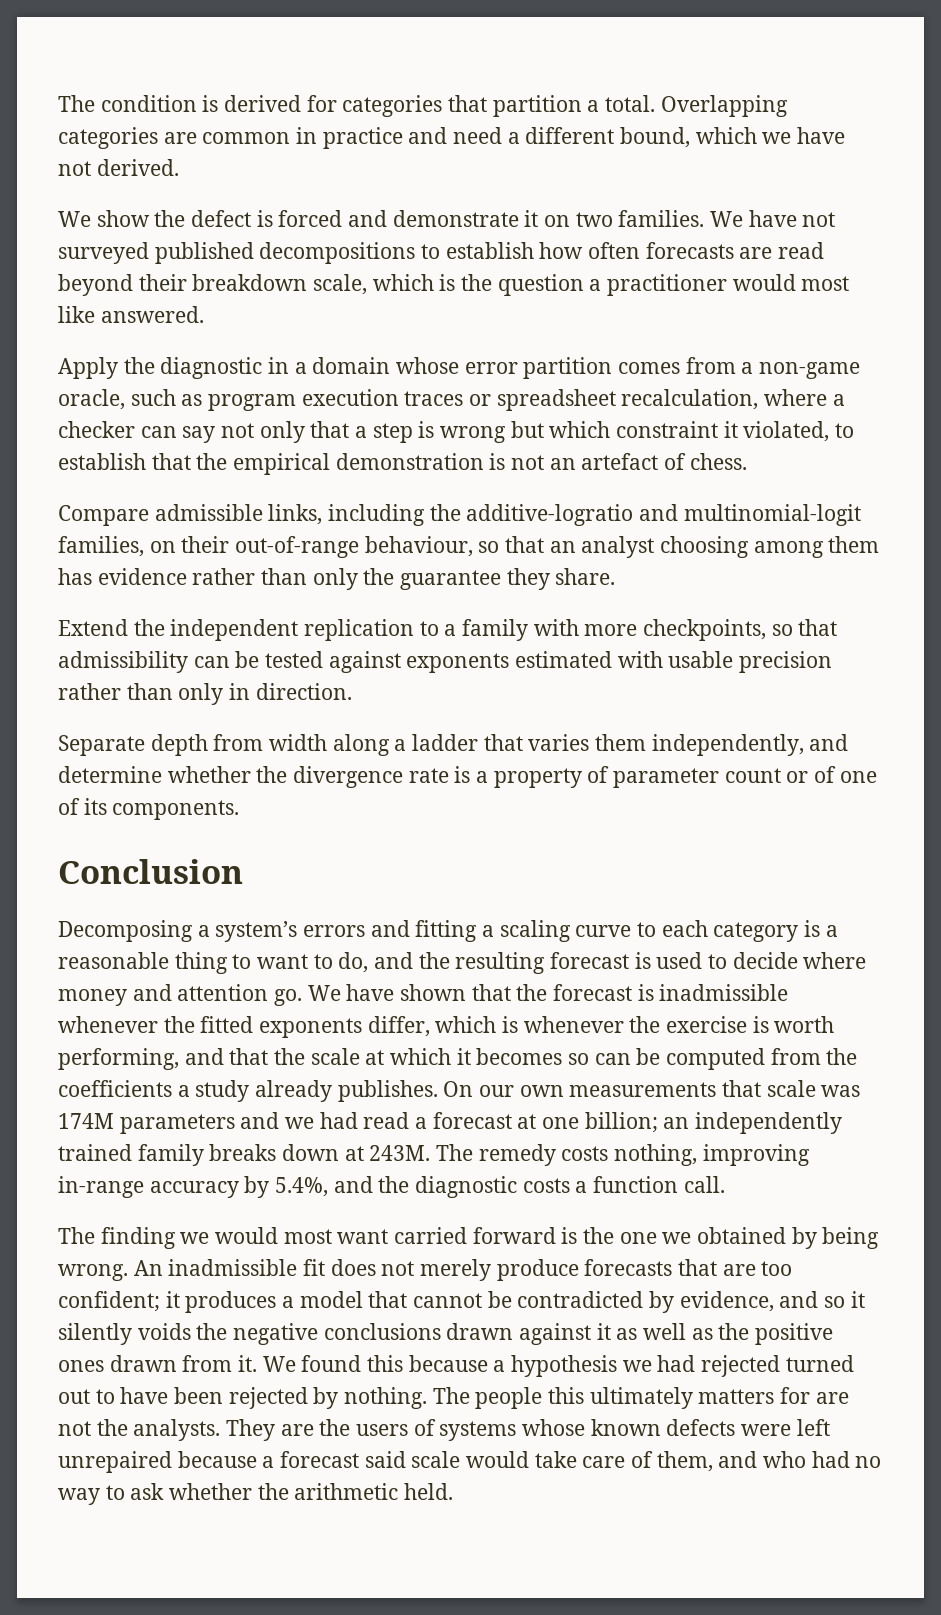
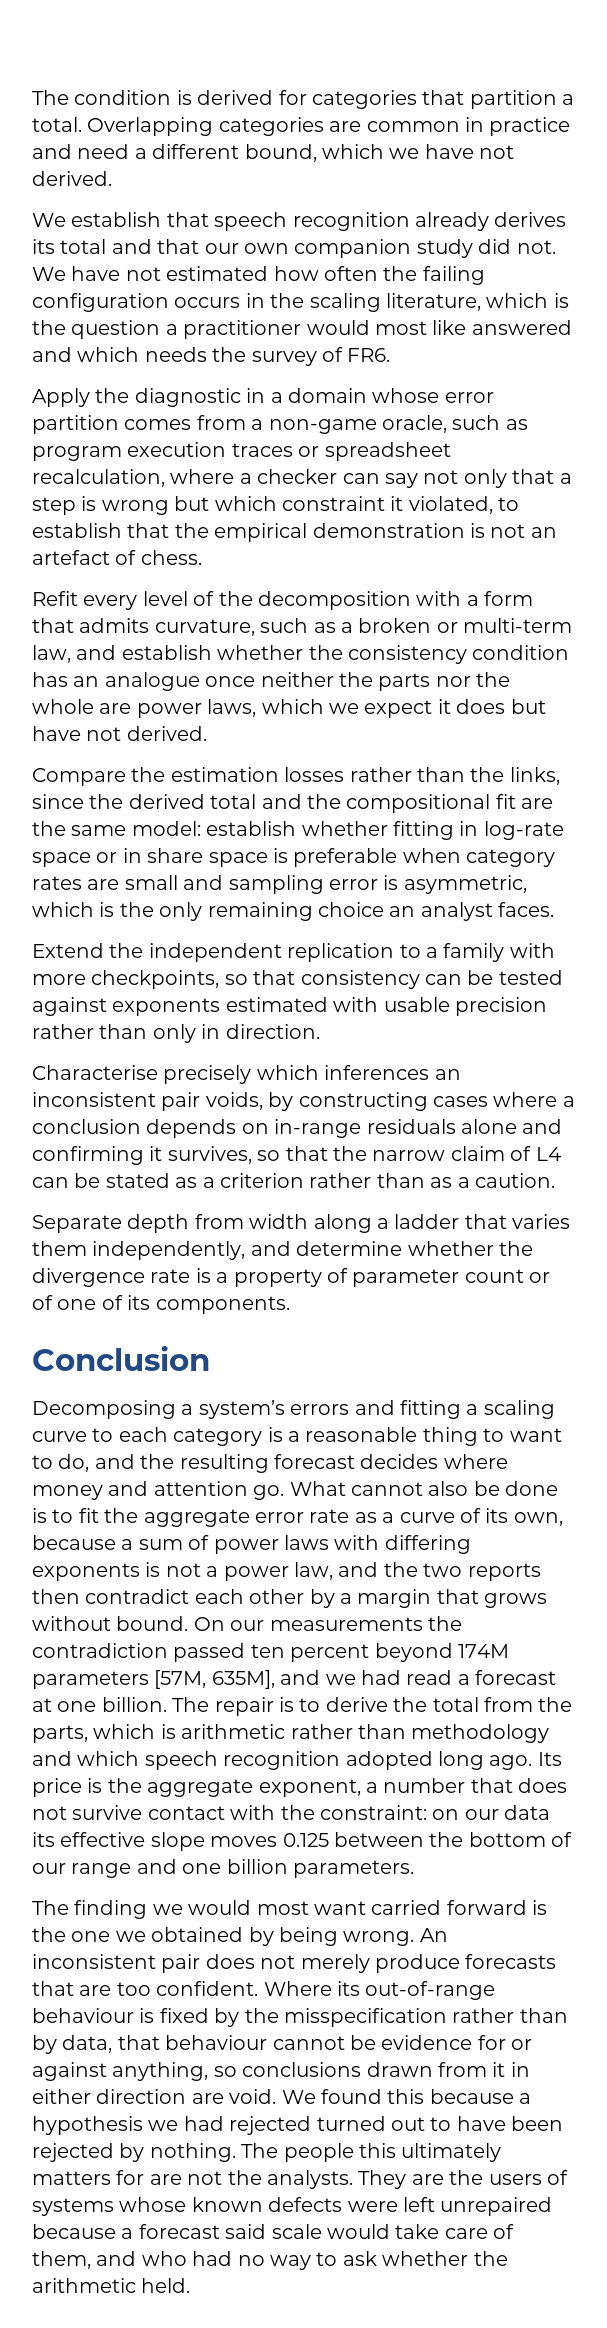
[96,210,836,227] [58,242,825,264] [58,274,368,296] show the defect is forced and demonstrate it on two families. We have not surveyed published decompositions to establish how often forecasts are read beyond their breakdown scale, -> [71,212,567,231] [32,239,556,258] [32,266,485,285] [32,293,481,312] establish that speech recognition already derives its total and that our own companion study did not. We have not estimated how often the failing configuration occurs in the scaling literature,
[100,306,204,323] answered. -> [471,320,572,335] [32,347,391,366] answered and which needs the survey of FR6.
[58,504,861,526] [58,536,880,558] [58,568,616,590] Compare admissible links, including the additive-logratio and multinomial-logit families, on their out-of-range behaviour, so that an analyst choosing among them has evidence rather than only the guarantee they share. -> [32,591,534,610] [32,618,573,636] [32,645,570,664] [32,672,511,691] [32,699,546,718] [32,726,207,741] [32,767,560,786] [32,794,554,813] [32,821,564,840] [32,848,556,867] [32,875,527,894] [32,902,555,921] Refit every level of the decomposition with a form that admits curvature, such as a broken or multi-term law, and establish whether the consistency condition has an analogue once neither the parts nor the whole are power laws, which we expect it does but have not derived. // Compare the estimation losses rather than the links, since the derived total and the compositional fit are the same model: establish whether fitting in log-rate space or in share space is preferable when category rates are small and sampling error is asymmetric, which is the only remaining choice an analyst faces.
[58,651,188,673] admissibility -> [300,970,420,989] consistency
(352, 691) none -> [32,1065,461,1084] [32,1092,575,1111] [32,1119,563,1138] [32,1146,561,1165] [32,1173,555,1188] // Characterise precisely which inferences an inconsistent pair voids, by constructing cases where a conclusion depends on in-range residuals alone and confirming it survives, so that the narrow claim of L4 can be stated as a criterion rather than as a caution.
[634,952,798,969] is used to decide -> [360,1454,439,1469] decides
[307,984,789,1001] [58,1016,835,1038] [58,1048,858,1070] [58,1080,861,1102] [58,1113,235,1134] We have shown that the forecast is inadmissible whenever the fitted exponents differ, which is whenever the exercise is worth performing, and that the scale at which it becomes so can be computed from the coefficients a study already publishes. On our own measurements that scale was 174M parameters -> [289,1481,559,1496] [32,1508,563,1527] [32,1535,471,1554] [32,1562,541,1581] [32,1589,548,1608] [32,1616,462,1631] [32,1643,509,1662] [32,1670,275,1689] What cannot also be done is to fit the aggregate error rate as a curve of its own, because a sum of power laws with differing exponents is not a power law, and the two reports then contradict each other by a margin that grows without bound. On our measurements the contradiction passed ten percent beyond 174M parameters [57M, 635M],
[584,1112,843,1134] [58,1144,810,1166] [58,1176,725,1198] billion; an independently trained family breaks down at 243M. The remedy costs nothing, improving in-range accuracy by 5.4%, and the diagnostic costs a function call. -> [101,1697,573,1716] [32,1724,550,1743] [32,1751,562,1770] [32,1778,568,1797] [32,1805,551,1820] [32,1832,573,1851] [32,1859,414,1878] billion. The repair is to derive the total from the parts, which is arithmetic rather than methodology and which speech recognition adopted long ago. Its price is the aggregate exponent, a number that does not survive contact with the constraint: on our data its effective slope moves 0.125 between the bottom of our range and one billion parameters.
[168,1259,326,1276] inadmissible fit -> [32,1954,201,1973] inconsistent pair
[58,1291,865,1313] [58,1323,834,1345] [58,1355,258,1372] confident; it produces a model that cannot be contradicted by evidence, and so it silently voids the negative conclusions drawn against it as well as the positive ones drawn from it. -> [156,1981,496,2000] [32,2008,568,2027] [32,2035,533,2054] [32,2062,530,2081] [32,2089,277,2104] confident. Where its out-of-range behaviour is fixed by the misspecification rather than by data, that behaviour cannot be evidence for or against anything, so conclusions drawn from it in either direction are void.

